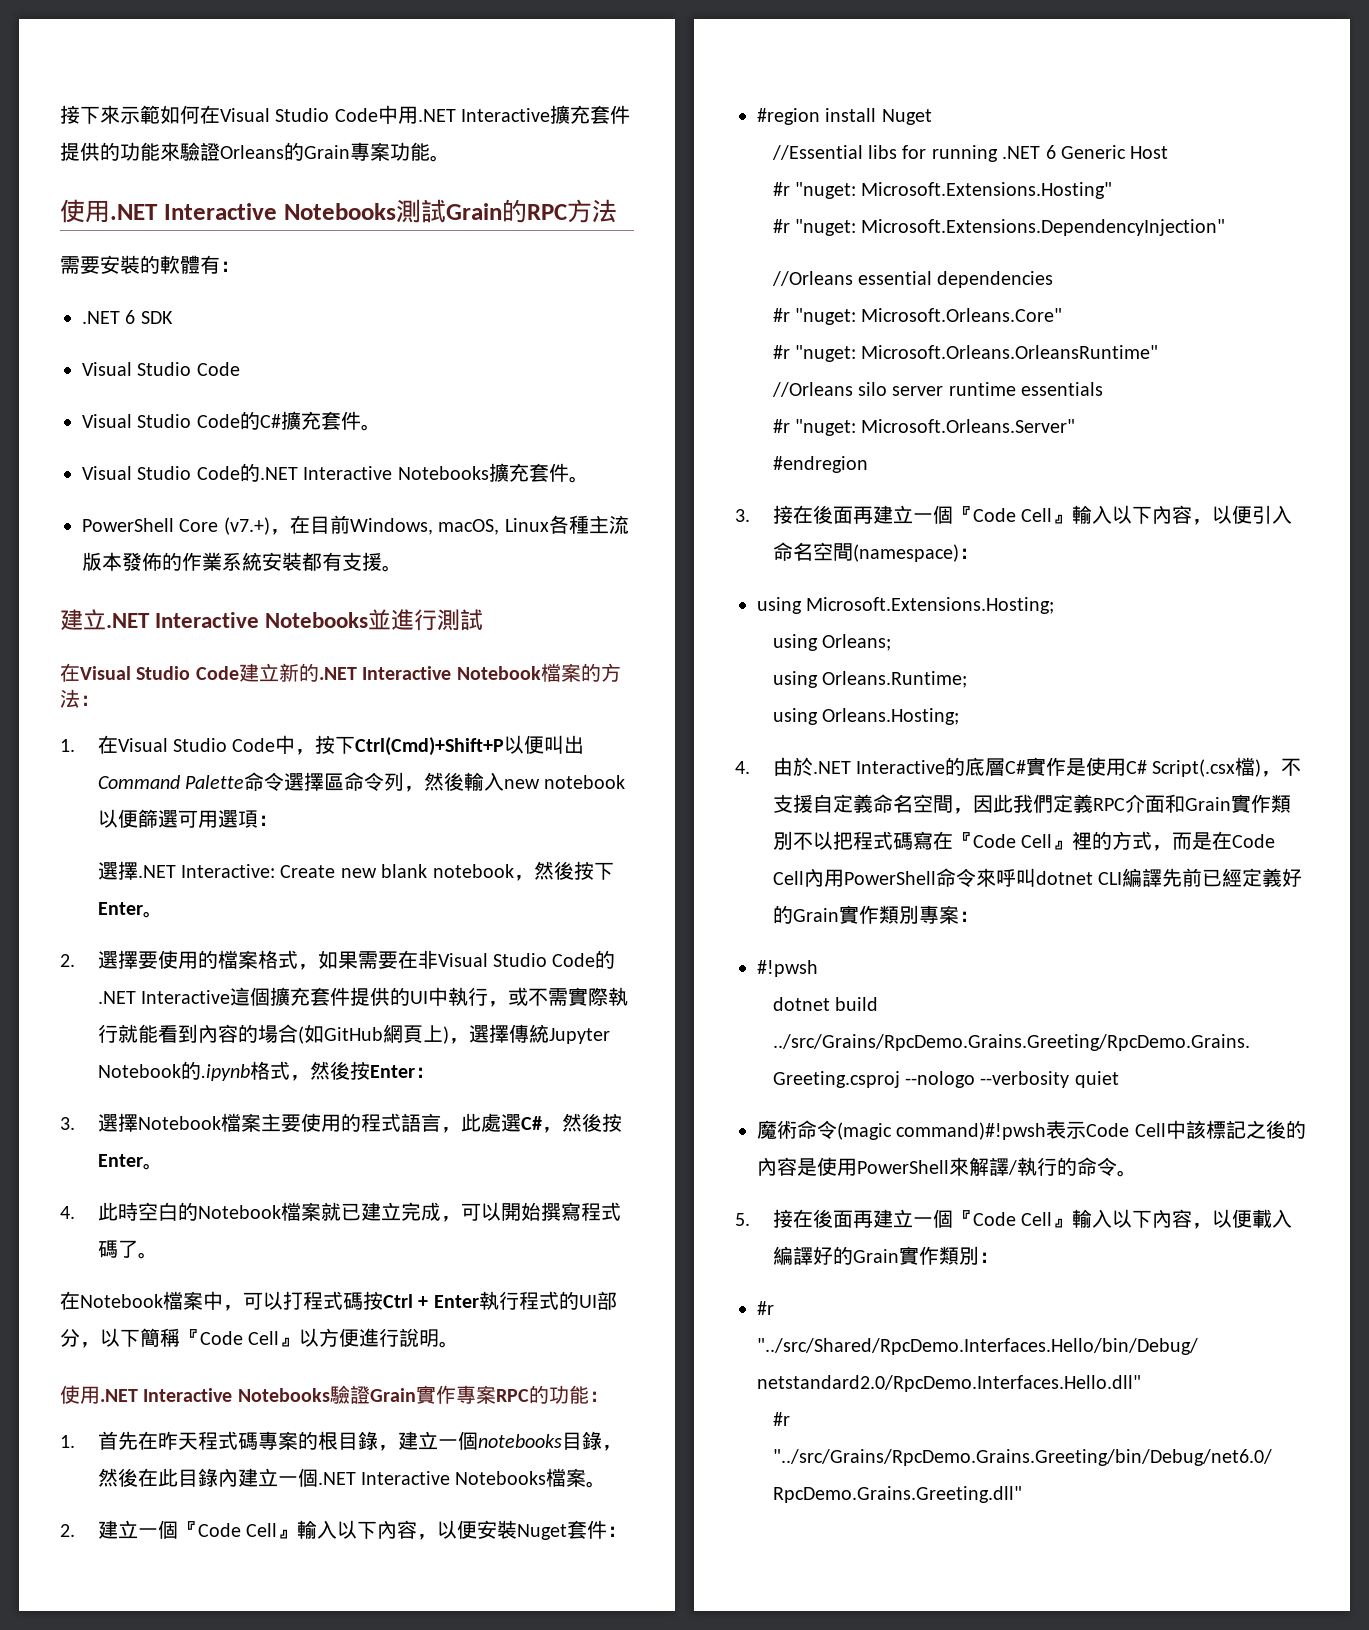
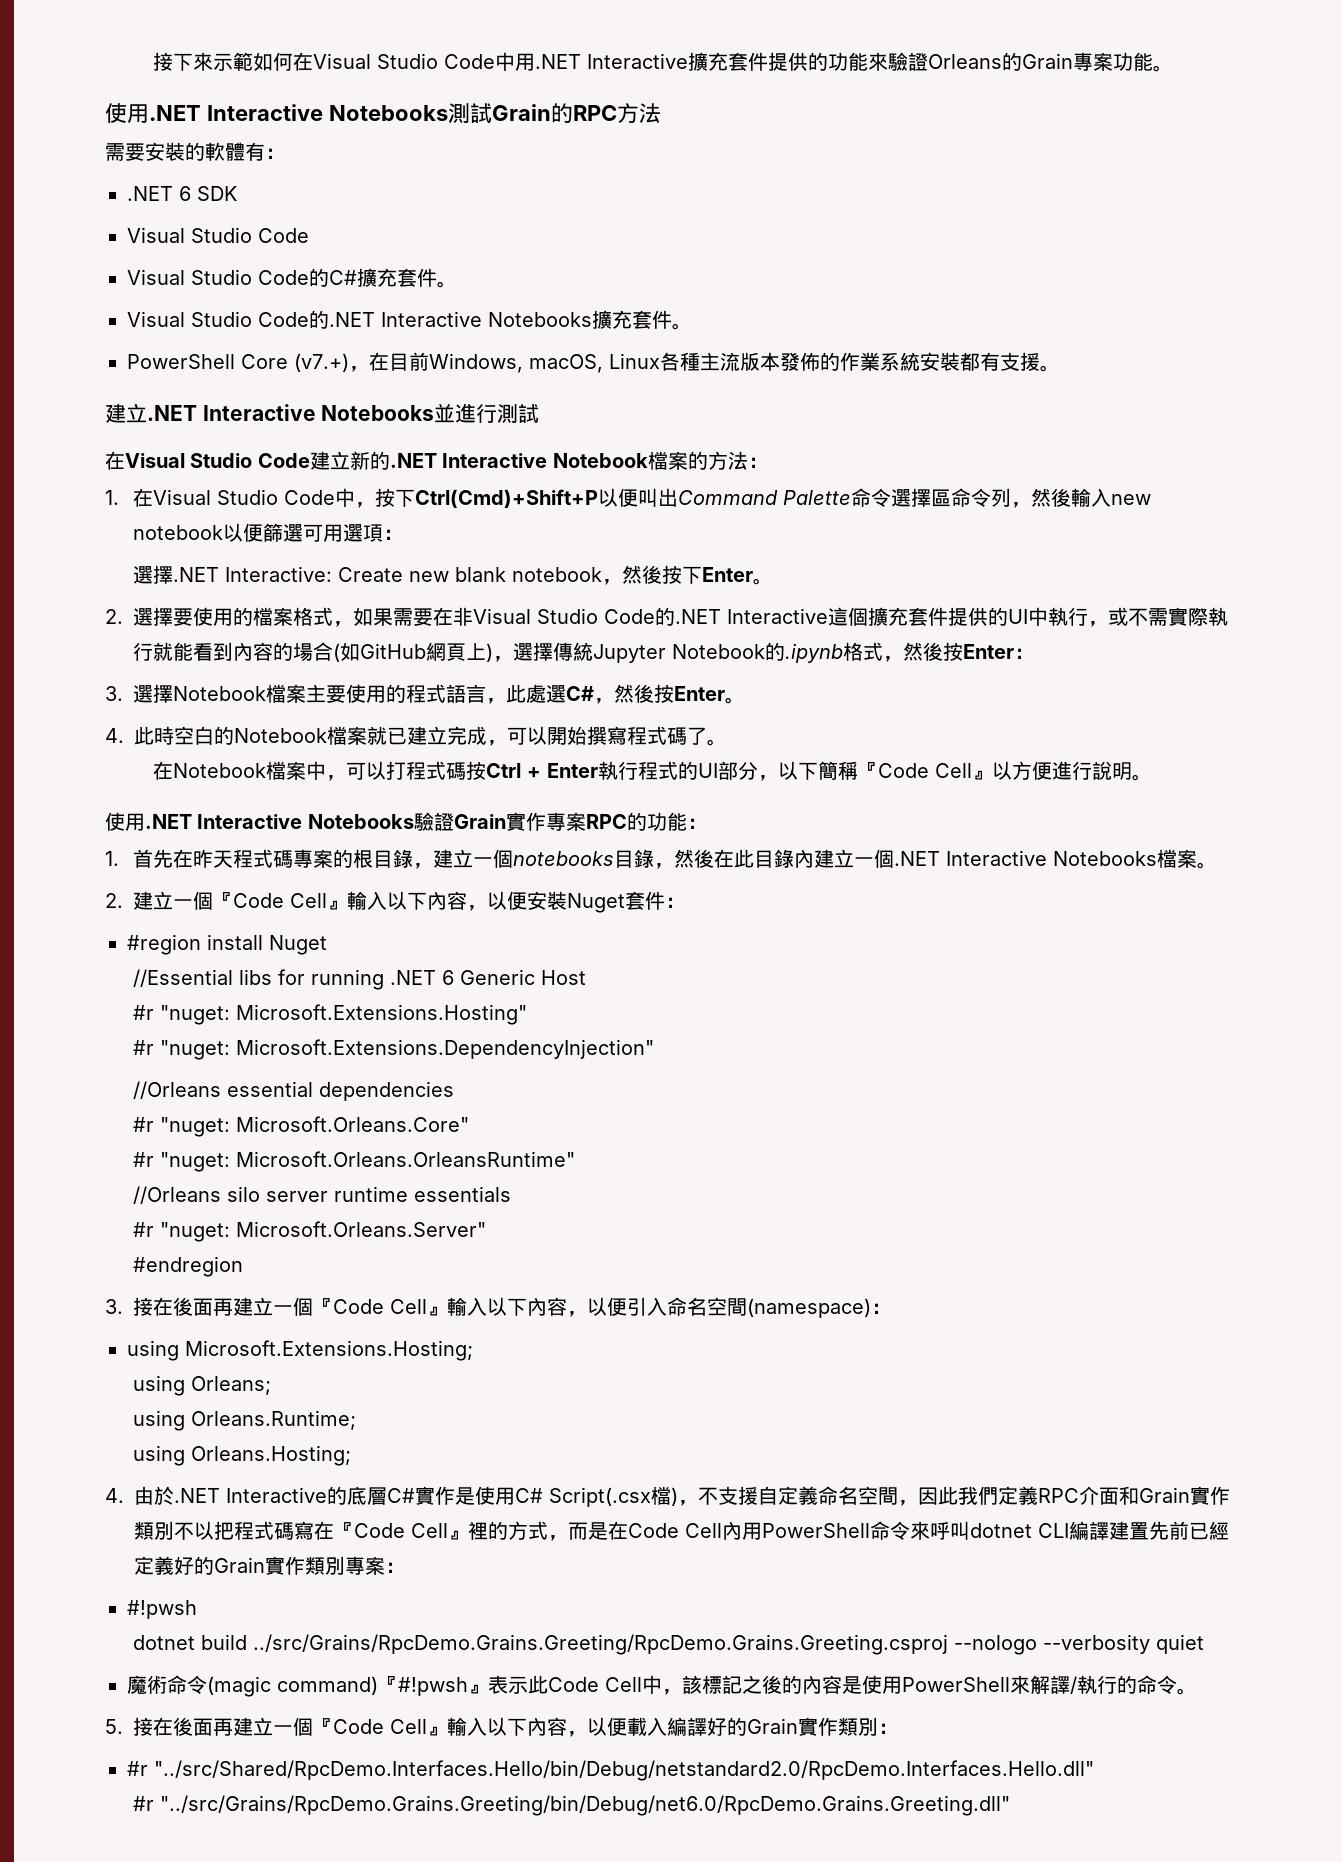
(1163, 877) none -> [1109,1521,1149,1540] 建置
[896,1120,1087,1140] command)#!pwsh表示 -> [277,1675,548,1696] command)『#!pwsh』表示此
(1186, 1129) none -> [662,1689,682,1695] ，

